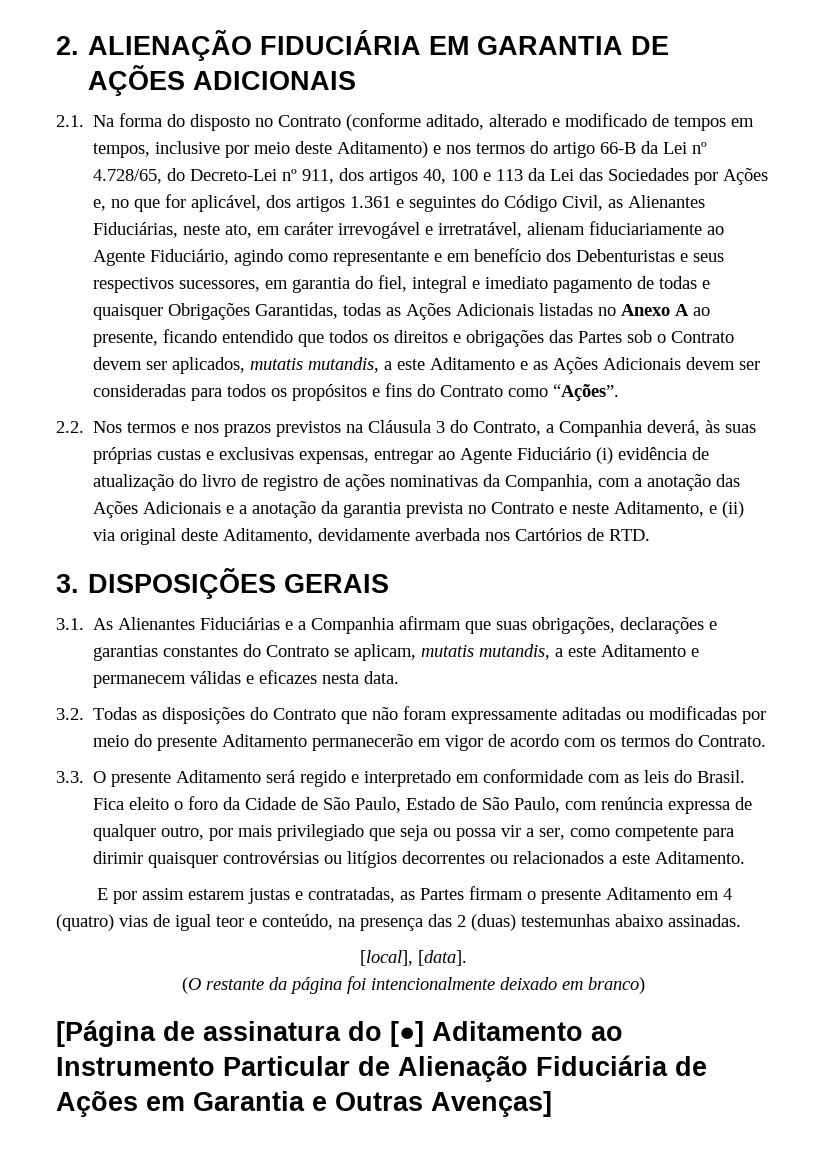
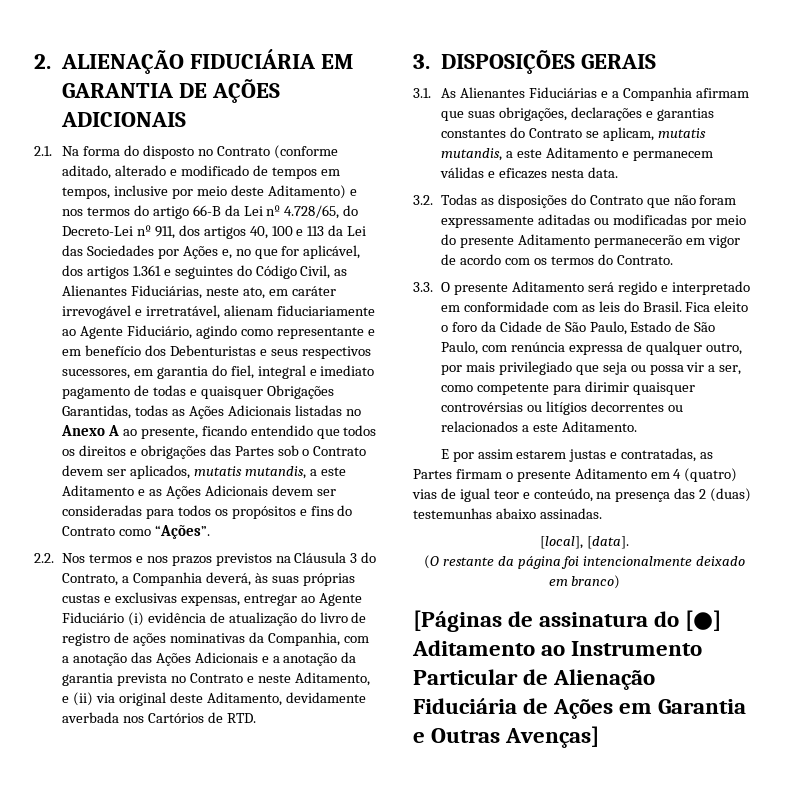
[56,1020,156,1047] [Página -> [413,610,502,632] [Páginas

